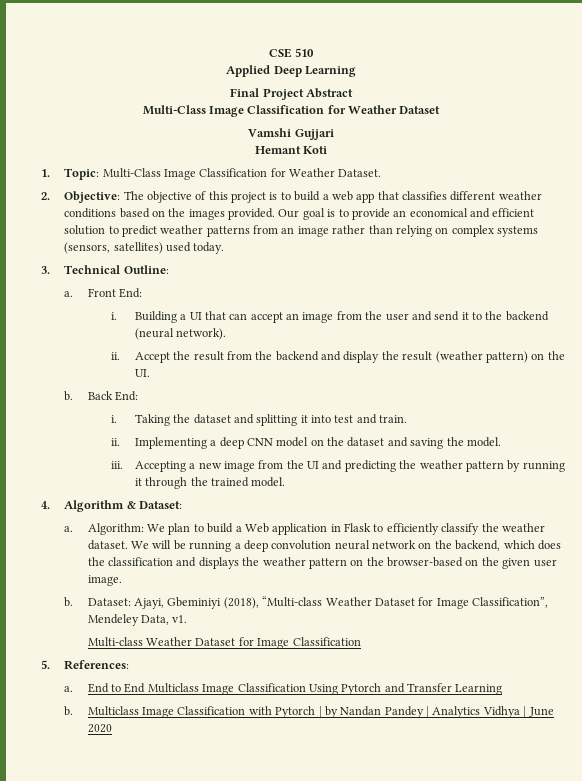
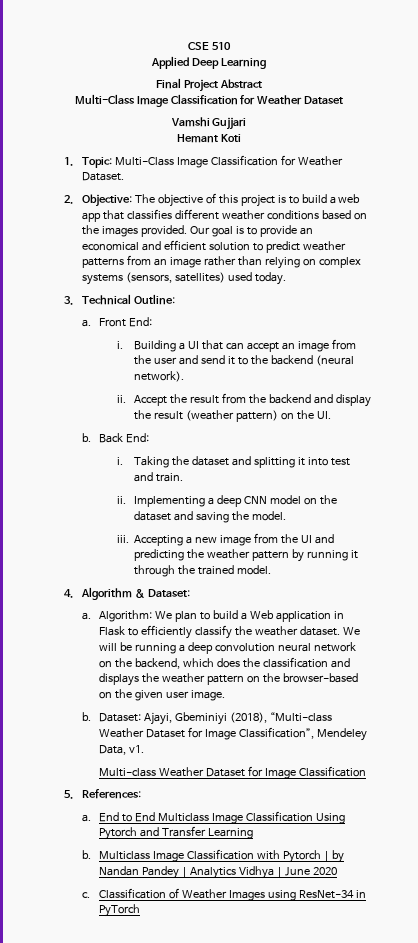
(112, 728) none -> [81,888,366,901] [99,904,141,917] // c. Classification of Weather Images using ResNet-34 in PyTorch

